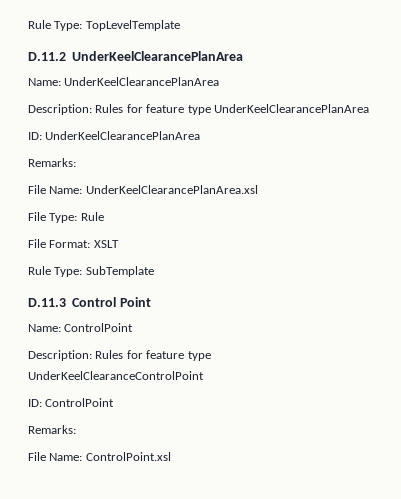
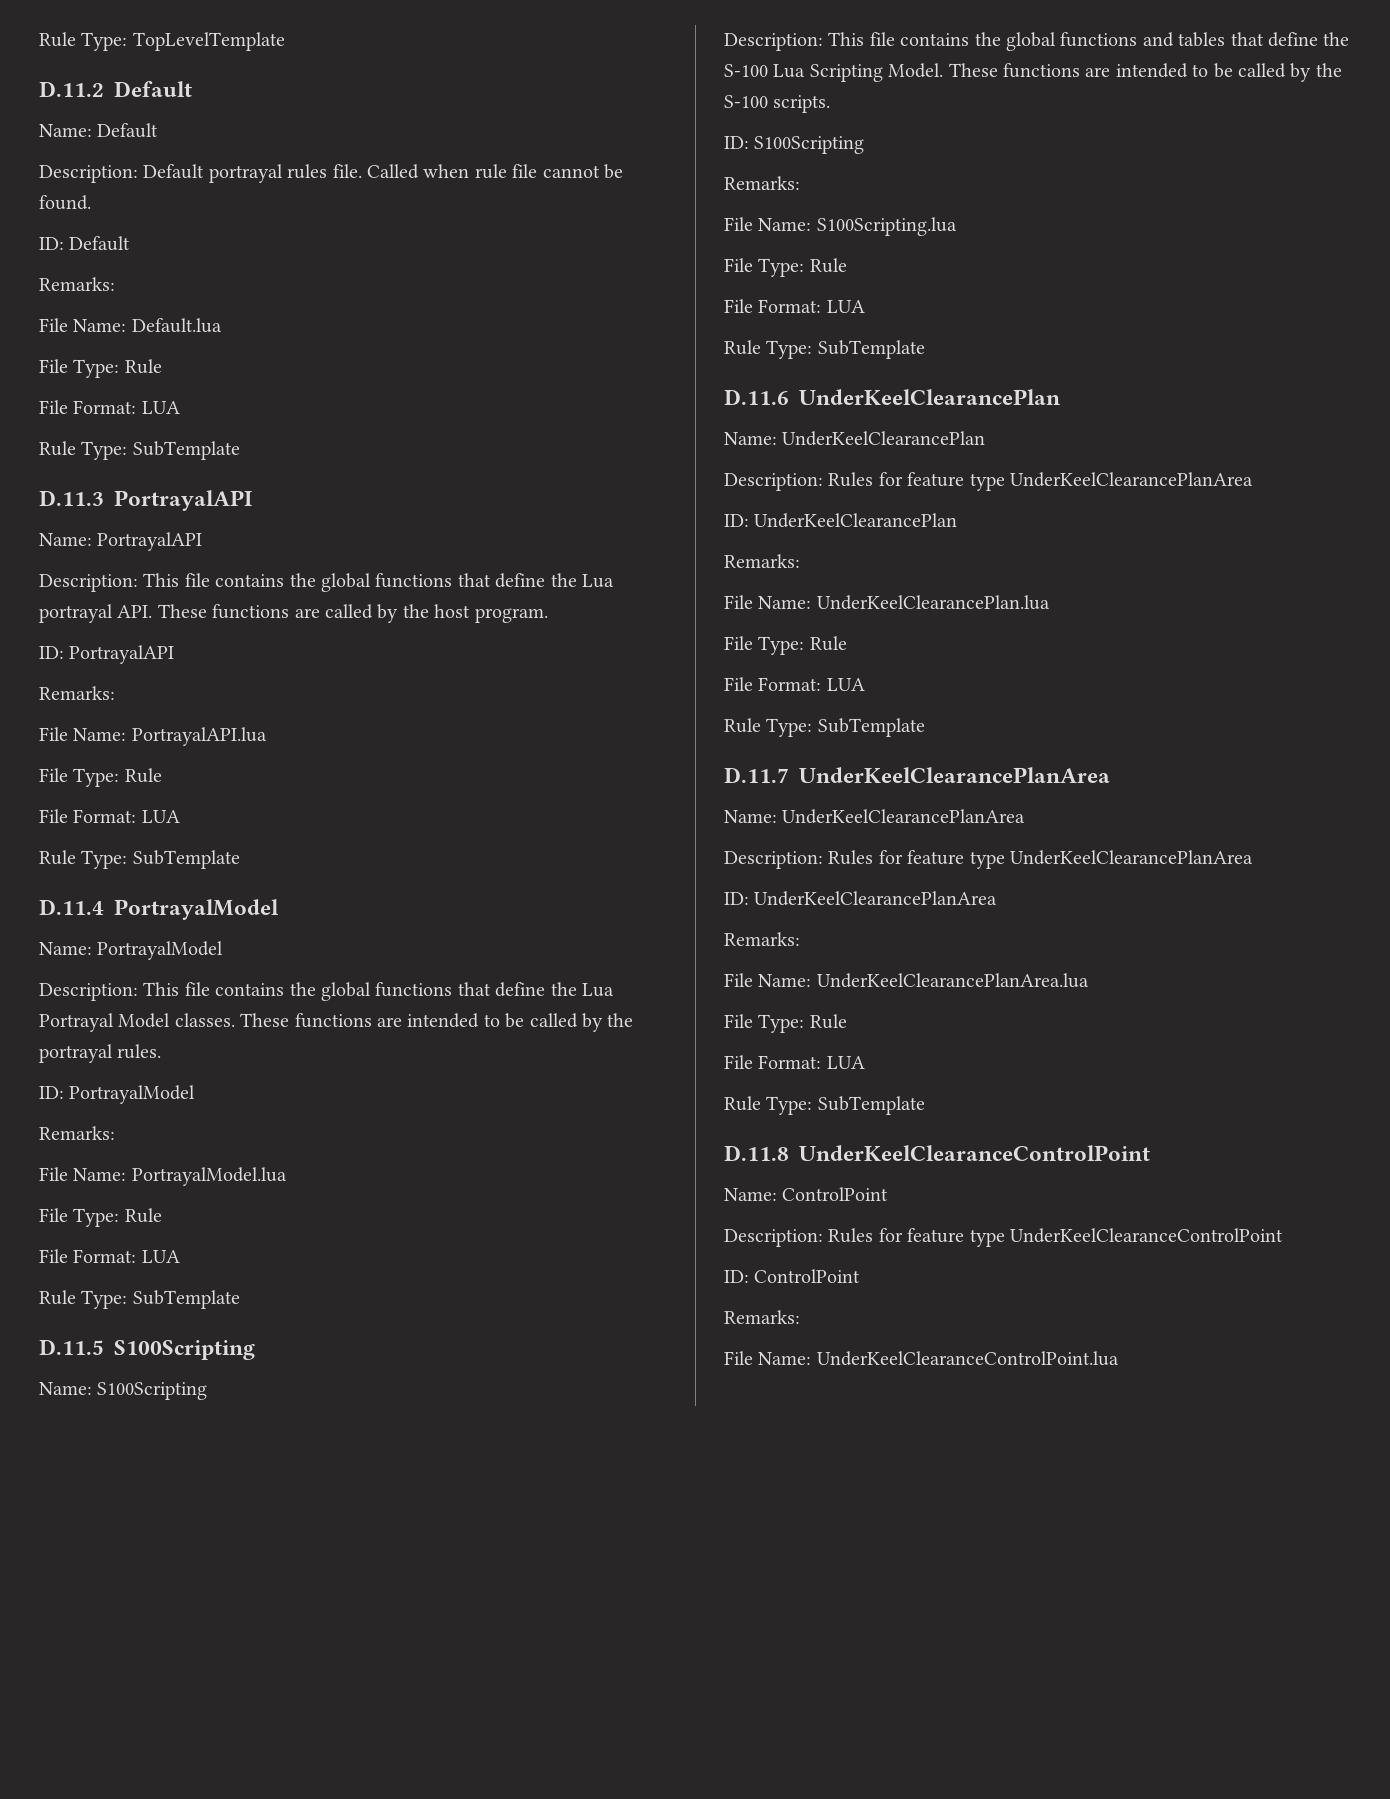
(66, 56) none -> [114,81,192,97] [39,123,159,138] [39,164,623,183] [39,195,91,210] [39,236,131,251] [39,277,115,291] [39,318,222,333] [39,359,162,378] [39,400,180,414] [39,441,240,460] [39,490,252,511] [39,532,203,551] [39,573,614,592] [39,604,548,623] [39,645,175,664] [39,686,115,700] [39,727,267,746] [39,768,162,787] [39,809,180,823] [39,850,240,869] [39,899,279,920] [39,941,224,960] [39,982,614,1001] [39,1013,634,1032] [39,1044,162,1063] [39,1085,196,1104] [39,1126,115,1140] [39,1167,287,1186] [39,1208,162,1227] [39,1249,180,1263] [39,1290,240,1309] [39,1339,255,1360] [39,1382,208,1400] [724,32,1350,51] [724,63,1342,82] [724,95,831,113] [724,136,865,154] [724,176,800,190] [724,217,957,236] [724,258,847,277] [724,299,865,313] [724,340,925,359] [724,389,1060,405] [724,431,986,446] [724,472,1253,491] [724,513,958,528] [724,554,800,568] [724,595,1050,610] [724,636,847,655] [724,677,865,691] [724,718,925,737] [724,767,789,783] Default // Name: Default // Description: Default portrayal rules file. Called when rule file cannot be found. // ID: Default // Remarks: // File Name: Default.lua // File Type: Rule // File Format: LUA // Rule Type: SubTemplate // D.11.3 PortrayalAPI // Name: PortrayalAPI // Description: This file contains the global functions that define the Lua portrayal API. These functions are called by the host program. // ID: PortrayalAPI // Remarks: // File Name: PortrayalAPI.lua // File Type: Rule // File Format: LUA // Rule Type: SubTemplate // D.11.4 PortrayalModel // Name: PortrayalModel // Description: This file contains the global functions that define the Lua Portrayal Model classes. These functions are intended to be called by the portrayal rules. // ID: PortrayalModel // Remarks: // File Name: PortrayalModel.lua // File Type: Rule // File Format: LUA // Rule Type: SubTemplate // D.11.5 S100Scripting // Name: S100Scripting // Description: This file contains the global functions and tables that define the S-100 Lua Scripting Model. These functions are intended to be called by the S-100 scripts. // ID: S100Scripting // Remarks: // File Name: S100Scripting.lua // File Type: Rule // File Format: LUA // Rule Type: SubTemplate // D.11.6 UnderKeelClearancePlan // Name: UnderKeelClearancePlan // Description: Rules for feature type UnderKeelClearancePlanArea // ID: UnderKeelClearancePlan // Remarks: // File Name: UnderKeelClearancePlan.lua // File Type: Rule // File Format: LUA // Rule Type: SubTemplate // D.11.7
[85,185,258,194] [28,212,104,223] [28,239,119,248] [28,266,154,277] [28,297,151,307] UnderKeelClearancePlanArea.xsl // File Type: Rule // File Format: XSLT // Rule Type: SubTemplate // D.11.3 Control Point -> [816,973,1089,988] [724,1014,847,1033] [724,1055,865,1069] [724,1096,925,1115] [724,1145,1150,1161] UnderKeelClearancePlanArea.lua // File Type: Rule // File Format: LUA // Rule Type: SubTemplate // D.11.8 UnderKeelClearanceControlPoint
[85,452,171,461] ControlPoint.xsl -> [816,1351,1119,1366] UnderKeelClearanceControlPoint.lua

